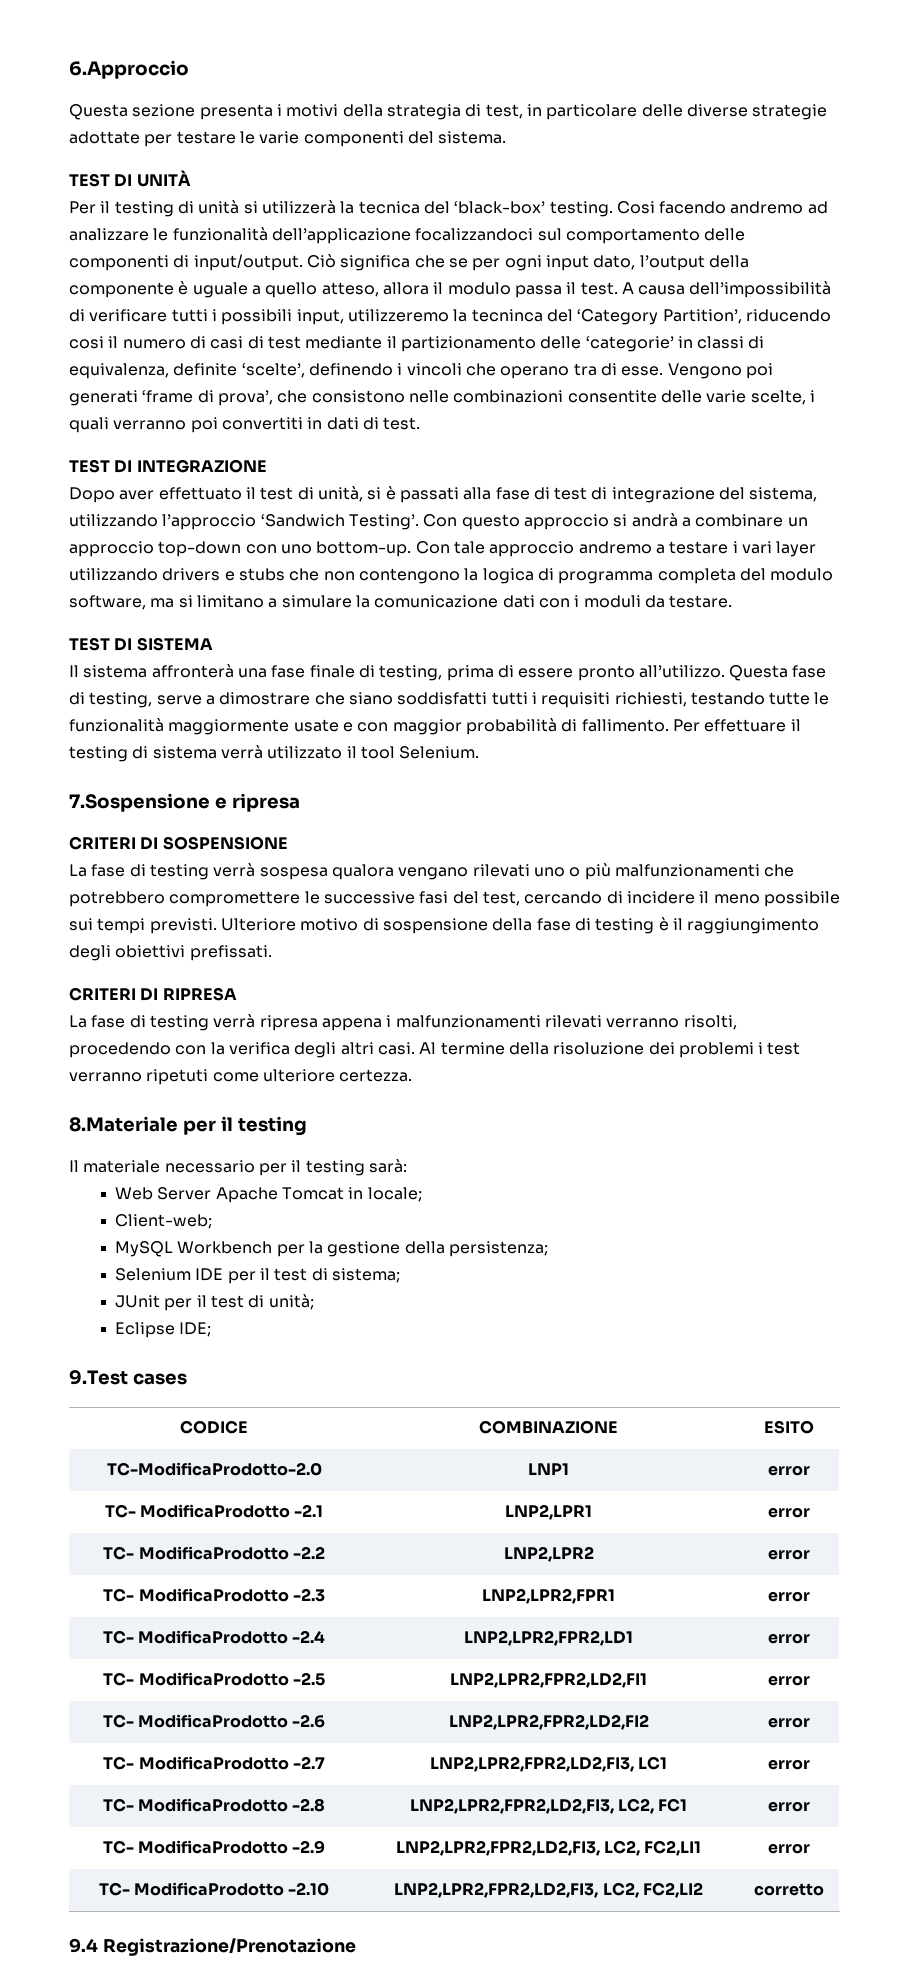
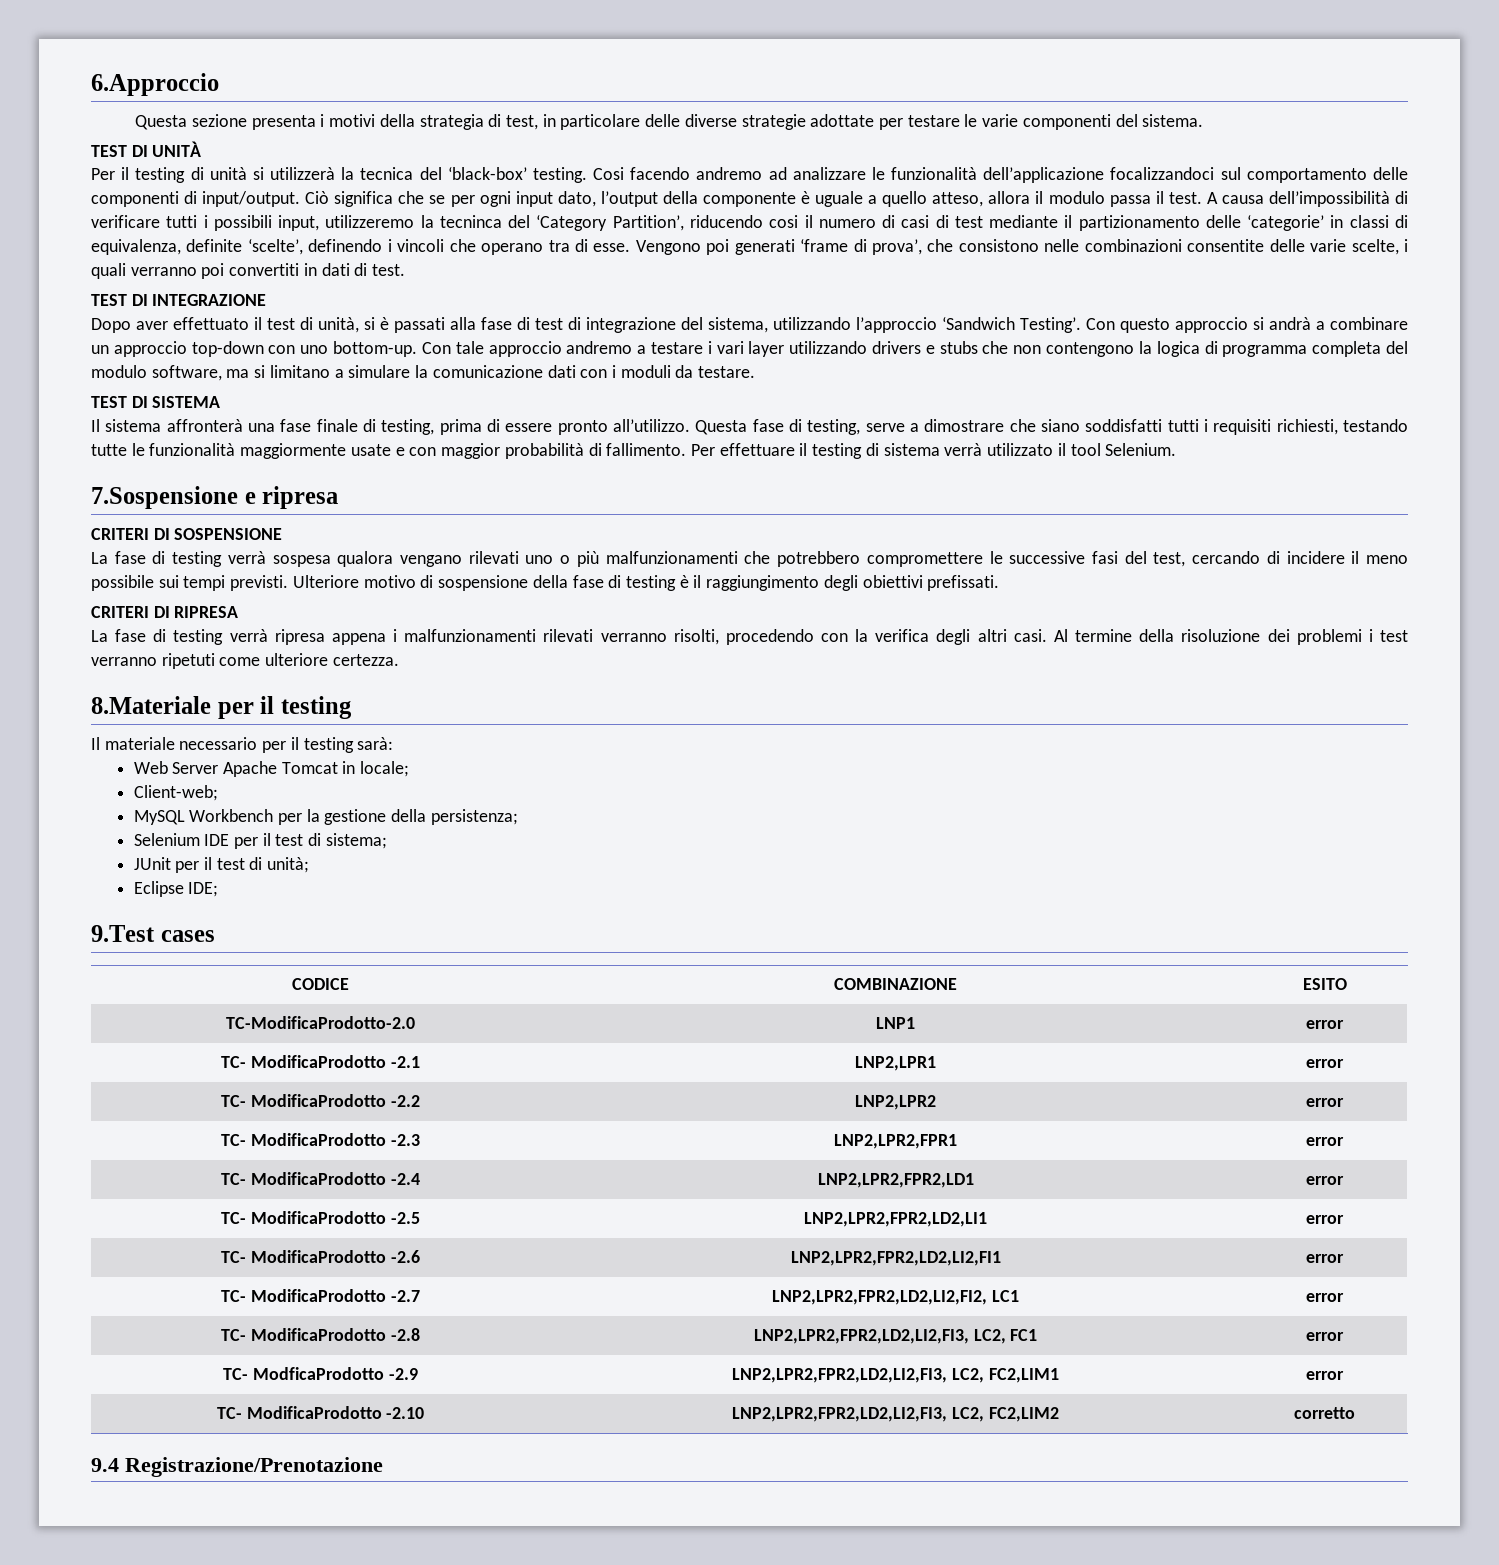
[450,1672,647,1688] LNP2,LPR2,FPR2,LD2,FI1 -> [804,1212,987,1227] LNP2,LPR2,FPR2,LD2,LI1
[448,1714,649,1730] LNP2,LPR2,FPR2,LD2,FI2 -> [790,1251,1001,1266] LNP2,LPR2,FPR2,LD2,LI2,FI1
[429,1756,634,1772] LNP2,LPR2,FPR2,LD2,FI3, -> [772,1290,988,1305] LNP2,LPR2,FPR2,LD2,LI2,FI2,
[409,1798,614,1814] LNP2,LPR2,FPR2,LD2,FI3, -> [753,1329,969,1344] LNP2,LPR2,FPR2,LD2,LI2,FI3,
[138,1840,288,1854] ModificaProdotto -> [253,1367,384,1380] ModficaProdotto
[395,1840,702,1856] LNP2,LPR2,FPR2,LD2,FI3, LC2, FC2,LI1 -> [732,1368,1059,1383] LNP2,LPR2,FPR2,LD2,LI2,FI3, LC2, FC2,LIM1
[394,1882,703,1898] LNP2,LPR2,FPR2,LD2,FI3, LC2, FC2,LI2 -> [732,1407,1059,1422] LNP2,LPR2,FPR2,LD2,LI2,FI3, LC2, FC2,LIM2

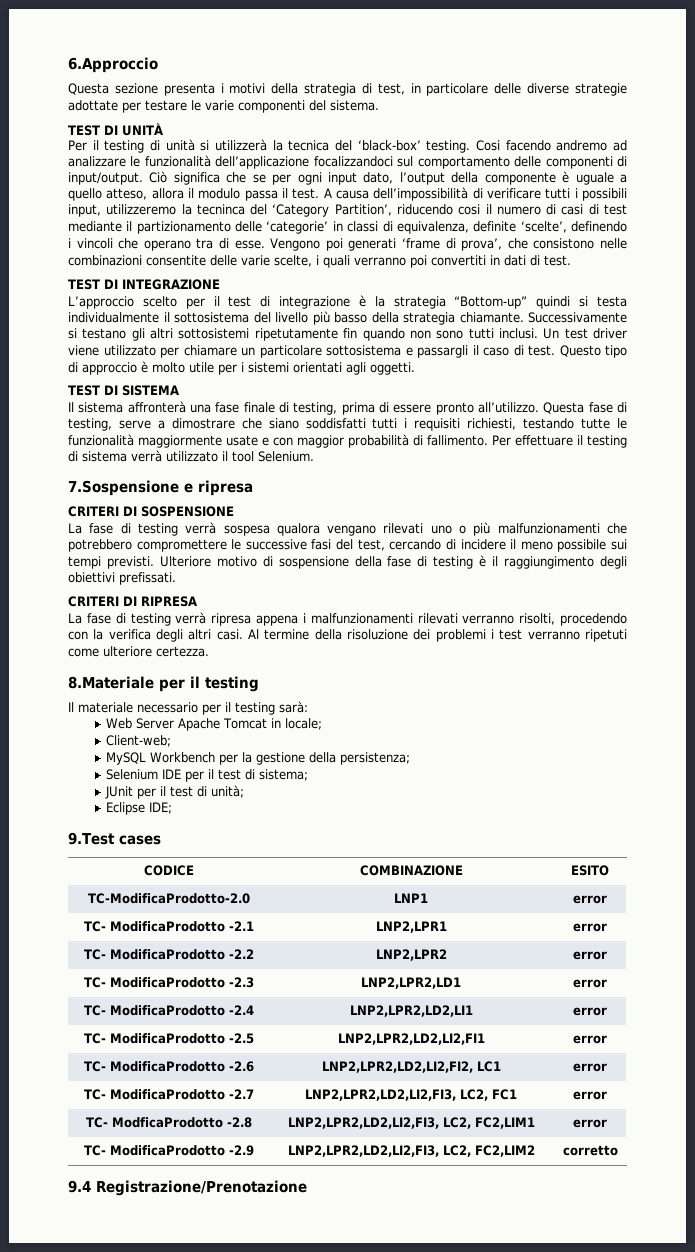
[91,317,1408,333] [91,341,1408,357] [91,365,756,381] Dopo aver effettuato il test di unità, si è passati alla fase di test di integrazione del sistema, utilizzando l’approccio ‘Sandwich Testing’. Con questo approccio si andrà a combinare un approccio top-down con uno bottom-up. Con tale approccio andremo a testare i vari layer utilizzando drivers e stubs che non contengono la logica di programma completa del modulo software, ma si limitano a simulare la comunicazione dati con i moduli da testare. -> [68,295,627,309] [68,311,627,325] [68,328,627,341] [68,345,627,358] [68,361,415,375] L’approccio scelto per il test di integrazione è la strategia “Bottom-up” quindi si testa individualmente il sottosistema del livello più basso della strategia chiamante. Successivamente si testano gli altri sottosistemi ripetutamente fin quando non sono tutti inclusi. Un test driver viene utilizzato per chiamare un particolare sottosistema e passargli il caso di test. Questo tipo di approccio è molto utile per i sistemi orientati agli oggetti.
[834,1134,957,1149] LNP2,LPR2,FPR1 -> [361,977,461,989] LNP2,LPR2,LD1
[817,1173,974,1188] LNP2,LPR2,FPR2,LD1 -> [349,1005,473,1017] LNP2,LPR2,LD2,LI1
[804,1212,987,1227] LNP2,LPR2,FPR2,LD2,LI1 -> [337,1033,485,1045] LNP2,LPR2,LD2,LI2,FI1
[790,1251,1001,1266] LNP2,LPR2,FPR2,LD2,LI2,FI1 -> [321,1061,501,1073] LNP2,LPR2,LD2,LI2,FI2, LC1
[772,1290,1019,1305] [1306,1293,1344,1302] [221,1328,420,1341] [753,1329,969,1344] LNP2,LPR2,FPR2,LD2,LI2,FI2, LC1 | error // TC- ModificaProdotto -2.8 | LNP2,LPR2,FPR2,LD2,LI2,FI3, -> [305,1089,456,1101] LNP2,LPR2,LD2,LI2,FI3,
[388,1368,418,1380] [732,1368,948,1383] -2.9 | LNP2,LPR2,FPR2,LD2,LI2,FI3, -> [226,1117,252,1128] [287,1117,439,1129] -2.8 | LNP2,LPR2,LD2,LI2,FI3,
[386,1407,425,1419] [732,1407,948,1422] -2.10 | LNP2,LPR2,FPR2,LD2,LI2,FI3, -> [228,1145,254,1156] [287,1145,439,1157] -2.9 | LNP2,LPR2,LD2,LI2,FI3,

